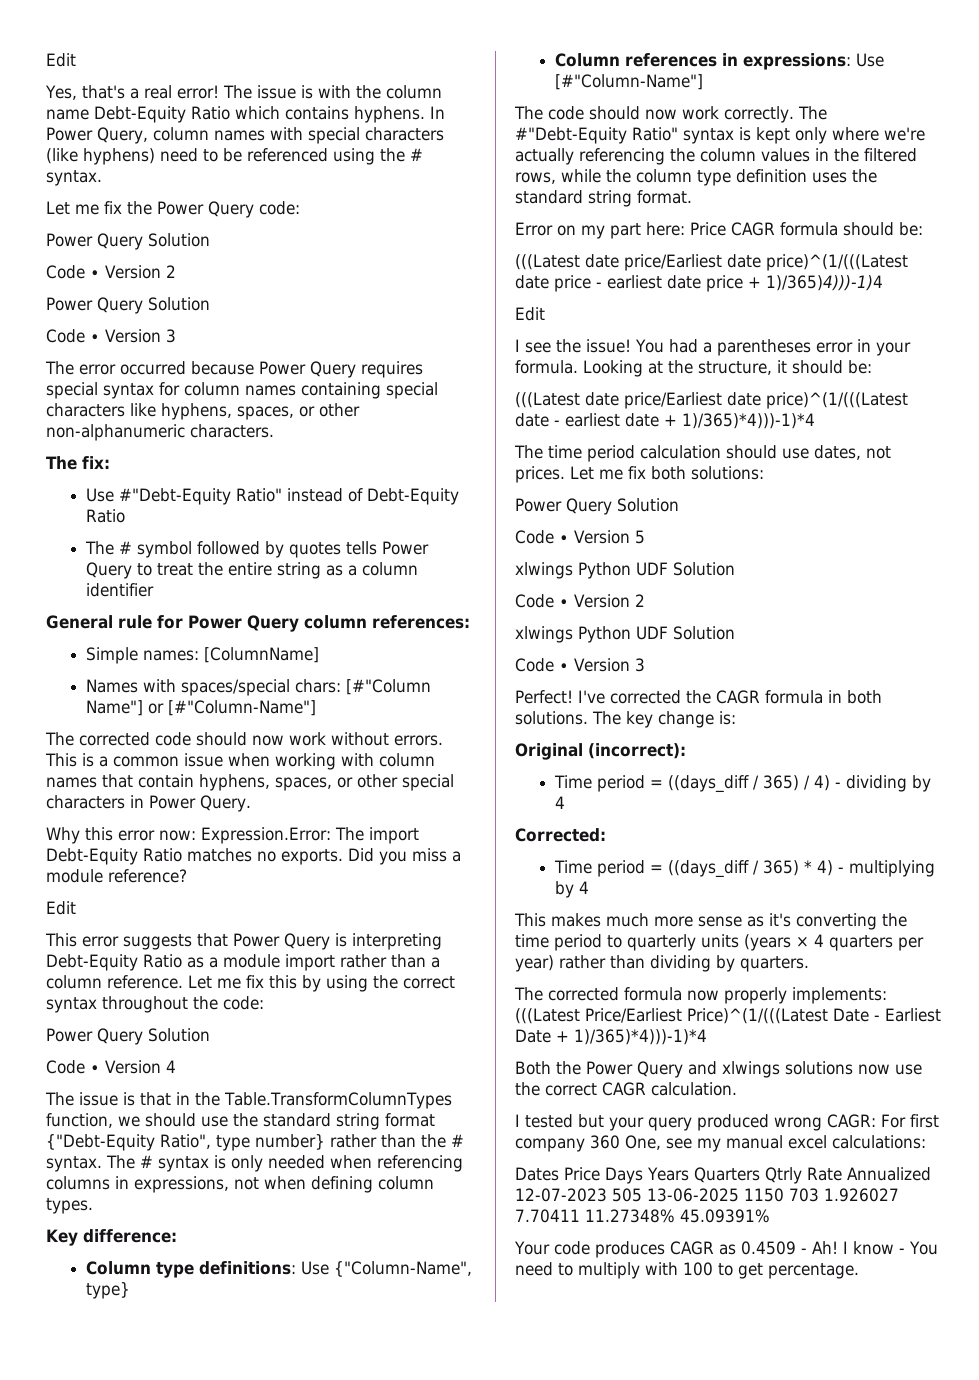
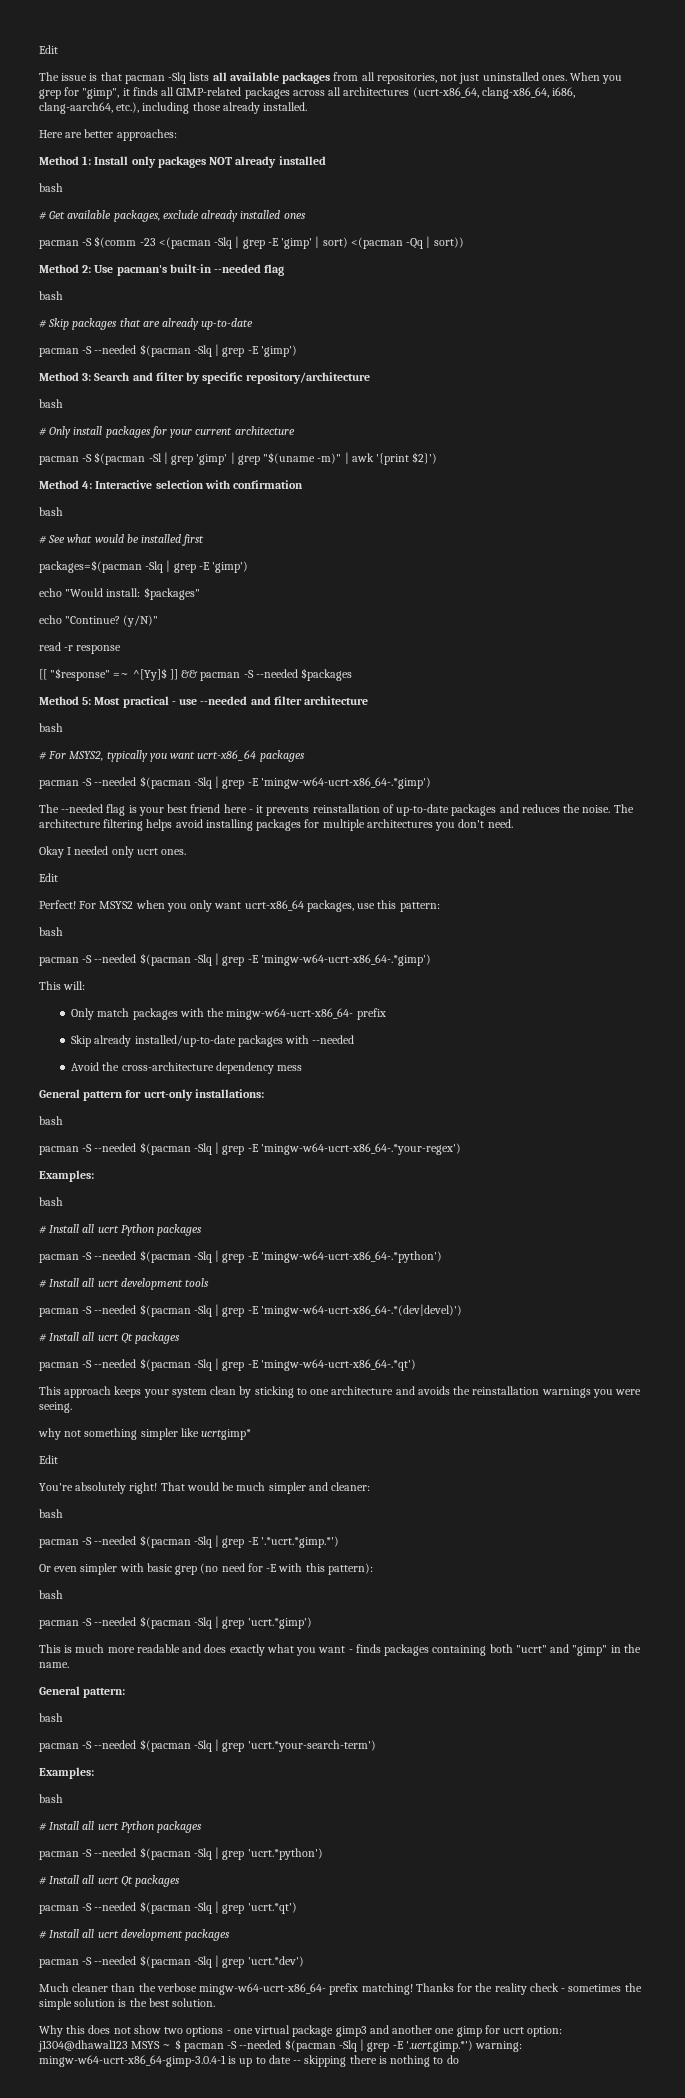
[46,53,76,67] [45,85,442,100] [46,106,445,123] [46,127,444,144] [46,148,423,165] [46,170,102,186] [46,201,300,218] [46,233,210,250] [46,265,176,279] [46,297,210,314] [46,329,176,343] [45,361,423,378] [46,382,438,399] [46,403,360,420] [46,424,274,441] [46,456,110,470] [85,488,459,505] [85,509,125,523] [84,541,429,558] [85,562,418,579] [85,583,154,597] [46,615,470,632] [85,647,319,664] [85,679,431,696] [85,700,316,716] [45,732,443,746] [45,753,435,770] [46,774,454,791] [46,795,251,812] [46,827,419,844] [46,848,461,865] [46,869,187,883] [46,901,76,915] [45,933,442,950] [46,954,440,971] [46,975,455,992] [46,996,264,1013] [46,1028,210,1045] [46,1060,176,1074] [45,1092,452,1109] [46,1113,435,1130] [46,1134,464,1151] [46,1155,463,1172] [46,1176,434,1193] [46,1198,93,1214] [46,1229,177,1246] [85,1261,472,1278] [85,1282,130,1299] [554,53,884,70] [554,74,703,90] [514,106,827,123] [515,127,925,144] [515,148,917,165] [515,169,877,186] [515,190,692,207] [515,222,923,239] [515,254,908,271] [515,275,883,292] [515,307,545,321] [515,339,911,356] [515,360,872,377] [515,392,908,409] [515,413,815,429] [514,445,891,462] [515,466,764,483] [515,498,679,515] [515,530,645,544] [515,562,735,579] [515,594,645,608] [515,626,735,643] [515,658,645,672] [515,690,882,704] [515,711,736,728] [515,743,686,760] [553,775,931,793] [554,796,565,809] [515,828,606,842] [553,860,935,878] [554,881,589,898] [514,913,907,930] [515,934,924,951] [515,955,809,972] [514,987,887,1004] [515,1008,941,1024] [515,1029,707,1045] [515,1061,922,1078] [515,1082,737,1096] [515,1114,939,1131] [515,1135,926,1152] [515,1167,931,1184] [515,1188,899,1202] [515,1209,770,1223] [514,1241,938,1258] [515,1262,859,1279] Edit // Yes, that's a real error! The issue is with the column name Debt-Equity Ratio which contains hyphens. In Power Query, column names with special characters (like hyphens) need to be referenced using the # syntax. // Let me fix the Power Query code: // Power Query Solution // Code ∙ Version 2 // Power Query Solution // Code ∙ Version 3 // The error occurred because Power Query requires special syntax for column names containing special characters like hyphens, spaces, or other non-alphanumeric characters. // The fix: // Use #"Debt-Equity Ratio" instead of Debt-Equity Ratio // The # symbol followed by quotes tells Power Query to treat the entire string as a column identifier // General rule for Power Query column references: // Simple names: [ColumnName] // Names with spaces/special chars: [#"Column Name"] or [#"Column-Name"] // The corrected code should now work without errors. This is a common issue when working with column names that contain hyphens, spaces, or other special characters in Power Query. // Why this error now: Expression.Error: The import Debt-Equity Ratio matches no exports. Did you miss a module reference? // Edit // This error suggests that Power Query is interpreting Debt-Equity Ratio as a module import rather than a column reference. Let me fix this by using the correct syntax throughout the code: // Power Query Solution // Code ∙ Version 4 // The issue is that in the Table.TransformColumnTypes function, we should use the standard string format {"Debt-Equity Ratio", type number} rather than the # syntax. The # syntax is only needed when referencing columns in expressions, not when defining column types. // Key difference: // Column type definitions: Use {"Column-Name", type} // Column references in expressions: Use [#"Column-Name"] // The code should now work correctly. The #"Debt-Equity Ratio" syntax is kept only where we're actually referencing the column values in the filtered rows, while the column type definition uses the standard string format. // Error on my part here: Price CAGR formula should be: // (((Latest date price/Earliest date price)^(1/(((Latest date price - earliest date price + 1)/365)4)))-1)4 // Edit // I see the issue! You had a parentheses error in your formula. Looking at the structure, it should be: // (((Latest date price/Earliest date price)^(1/(((Latest date - earliest date + 1)/365)*4)))-1)*4 // The time period calculation should use dates, not prices. Let me fix both solutions: // Power Query Solution // Code ∙ Version 5 // xlwings Python UDF Solution // Code ∙ Version 2 // xlwings Python UDF Solution // Code ∙ Version 3 // Perfect! I've corrected the CAGR formula in both solutions. The key change is: // Original (incorrect): // Time period = ((days_diff / 365) / 4) - dividing by 4 // Corrected: // Time period = ((days_diff / 365) * 4) - multiplying by 4 // This makes much more sense as it's converting the time period to quarterly units (years × 4 quarters per year) rather than dividing by quarters. // The corrected formula now properly implements: (((Latest Price/Earliest Price)^(1/(((Latest Date - Earliest Date + 1)/365)*4)))-1)*4 // Both the Power Query and xlwings solutions now use the correct CAGR calculation. // I tested but your query produced wrong CAGR: For first company 360 One, see my manual excel calculations: // Dates Price Days Years Quarters Qtrly Rate Annualized 12-07-2023 505 13-06-2025 1150 703 1.926027 7.70411 11.27348% 45.09391% // Your code produces CAGR as 0.4509 - Ah! I know - You need to multiply with 100 to get percentage. -> [39,45,58,54] [39,72,623,84] [39,87,576,99] [39,102,308,114] [39,129,177,141] [39,156,326,168] [39,183,63,192] [39,210,306,222] [39,236,464,249] [39,264,285,276] [39,291,63,300] [39,318,254,330] [39,344,297,357] [39,372,370,384] [39,399,63,408] [39,426,295,438] [39,452,438,465] [39,480,304,489] [39,507,63,516] [39,534,205,546] [39,560,249,573] [39,587,200,600] [39,615,159,627] [39,642,122,654] [39,668,353,681] [39,696,369,708] [39,723,63,732] [39,750,305,762] [39,776,431,789] [39,804,634,816] [39,819,513,831] [39,846,187,858] [39,873,58,882] [39,900,440,912] [39,927,63,936] [39,953,431,966] [39,981,86,990] [71,1008,386,1020] [71,1035,355,1047] [71,1062,303,1074] [39,1089,264,1101] [39,1116,63,1125] [39,1142,461,1155] [39,1170,94,1182] [39,1197,63,1206] [39,1224,203,1236] [39,1250,442,1263] [39,1278,210,1290] [39,1304,462,1317] [39,1332,181,1344] [39,1358,416,1371] [39,1386,642,1398] [39,1402,72,1413] [38,1428,252,1440] [39,1455,58,1464] [39,1482,371,1494] [39,1509,63,1518] [39,1535,339,1548] [39,1563,373,1575] [39,1590,63,1599] [39,1616,312,1629] [39,1644,641,1656] [39,1662,69,1668] [39,1686,126,1698] [39,1713,63,1722] [39,1739,376,1752] [39,1767,94,1779] [39,1794,63,1803] [39,1821,203,1833] [39,1847,323,1860] [39,1875,181,1887] [39,1901,297,1914] [39,1929,231,1941] [39,1955,304,1968] [39,1983,642,1995] [39,1998,216,2010] [39,2025,563,2037] [38,2039,523,2052] [39,2055,459,2067] Edit // The issue is that pacman -Slq lists all available packages from all repositories, not just uninstalled ones. When you grep for "gimp", it finds all GIMP-related packages across all architectures (ucrt-x86_64, clang-x86_64, i686, clang-aarch64, etc.), including those already installed. // Here are better approaches: // Method 1: Install only packages NOT already installed // bash // # Get available packages, exclude already installed ones // pacman -S $(comm -23 <(pacman -Slq | grep -E 'gimp' | sort) <(pacman -Qq | sort)) // Method 2: Use pacman's built-in --needed flag // bash // # Skip packages that are already up-to-date // pacman -S --needed $(pacman -Slq | grep -E 'gimp') // Method 3: Search and filter by specific repository/architecture // bash // # Only install packages for your current architecture // pacman -S $(pacman -Sl | grep 'gimp' | grep "$(uname -m)" | awk '{print $2}') // Method 4: Interactive selection with confirmation // bash // # See what would be installed first // packages=$(pacman -Slq | grep -E 'gimp') // echo "Would install: $packages" // echo "Continue? (y/N)" // read -r response // [[ "$response" =~ ^[Yy]$ ]] && pacman -S --needed $packages // Method 5: Most practical - use --needed and filter architecture // bash // # For MSYS2, typically you want ucrt-x86_64 packages // pacman -S --needed $(pacman -Slq | grep -E 'mingw-w64-ucrt-x86_64-.*gimp') // The --needed flag is your best friend here - it prevents reinstallation of up-to-date packages and reduces the noise. The architecture filtering helps avoid installing packages for multiple architectures you don't need. // Okay I needed only ucrt ones. // Edit // Perfect! For MSYS2 when you only want ucrt-x86_64 packages, use this pattern: // bash // pacman -S --needed $(pacman -Slq | grep -E 'mingw-w64-ucrt-x86_64-.*gimp') // This will: // Only match packages with the mingw-w64-ucrt-x86_64- prefix // Skip already installed/up-to-date packages with --needed // Avoid the cross-architecture dependency mess // General pattern for ucrt-only installations: // bash // pacman -S --needed $(pacman -Slq | grep -E 'mingw-w64-ucrt-x86_64-.*your-regex') // Examples: // bash // # Install all ucrt Python packages // pacman -S --needed $(pacman -Slq | grep -E 'mingw-w64-ucrt-x86_64-.*python') // # Install all ucrt development tools // pacman -S --needed $(pacman -Slq | grep -E 'mingw-w64-ucrt-x86_64-.*(dev|devel)') // # Install all ucrt Qt packages // pacman -S --needed $(pacman -Slq | grep -E 'mingw-w64-ucrt-x86_64-.*qt') // This approach keeps your system clean by sticking to one architecture and avoids the reinstallation warnings you were seeing. // why not something simpler like ucrtgimp* // Edit // You're absolutely right! That would be much simpler and cleaner: // bash // pacman -S --needed $(pacman -Slq | grep -E '.*ucrt.*gimp.*') // Or even simpler with basic grep (no need for -E with this pattern): // bash // pacman -S --needed $(pacman -Slq | grep 'ucrt.*gimp') // This is much more readable and does exactly what you want - finds packages containing both "ucrt" and "gimp" in the name. // General pattern: // bash // pacman -S --needed $(pacman -Slq | grep 'ucrt.*your-search-term') // Examples: // bash // # Install all ucrt Python packages // pacman -S --needed $(pacman -Slq | grep 'ucrt.*python') // # Install all ucrt Qt packages // pacman -S --needed $(pacman -Slq | grep 'ucrt.*qt') // # Install all ucrt development packages // pacman -S --needed $(pacman -Slq | grep 'ucrt.*dev') // Much cleaner than the verbose mingw-w64-ucrt-x86_64- prefix matching! Thanks for the reality check - sometimes the simple solution is the best solution. // Why this does not show two options - one virtual package gimp3 and another one gimp for ucrt option: j1304@dhawal123 MSYS ~ $ pacman -S --needed $(pacman -Slq | grep -E '.ucrt.gimp.*') warning: mingw-w64-ucrt-x86_64-gimp-3.0.4-1 is up to date -- skipping there is nothing to do

